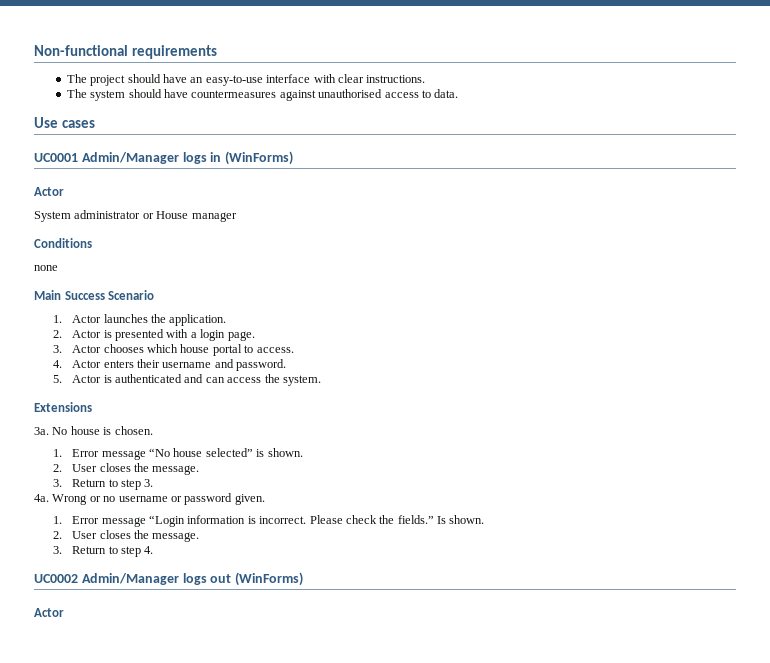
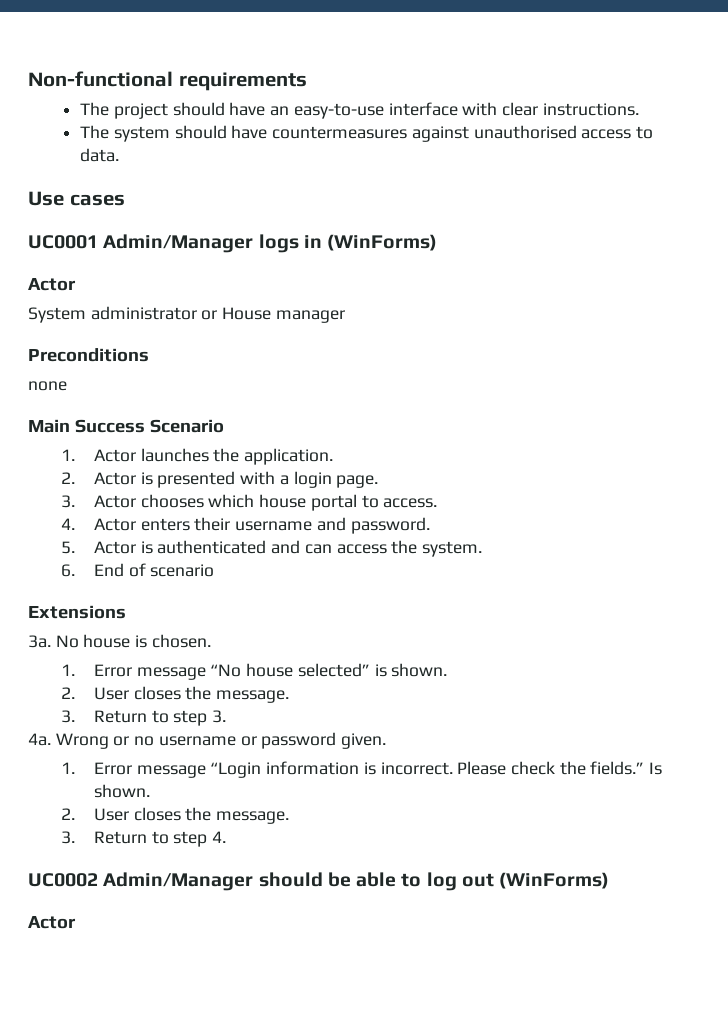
[34,238,92,248] Conditions -> [28,348,149,362] Preconditions
(321, 380) none -> [60,563,215,577] // 6. End of scenario
[182,573,207,585] logs -> [258,872,457,891] should be able to log

